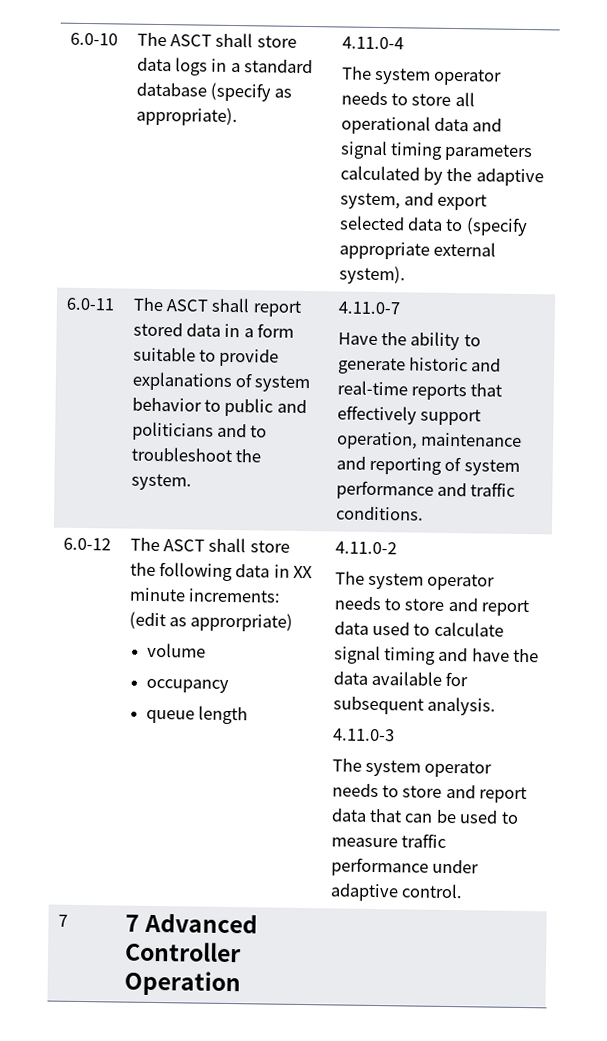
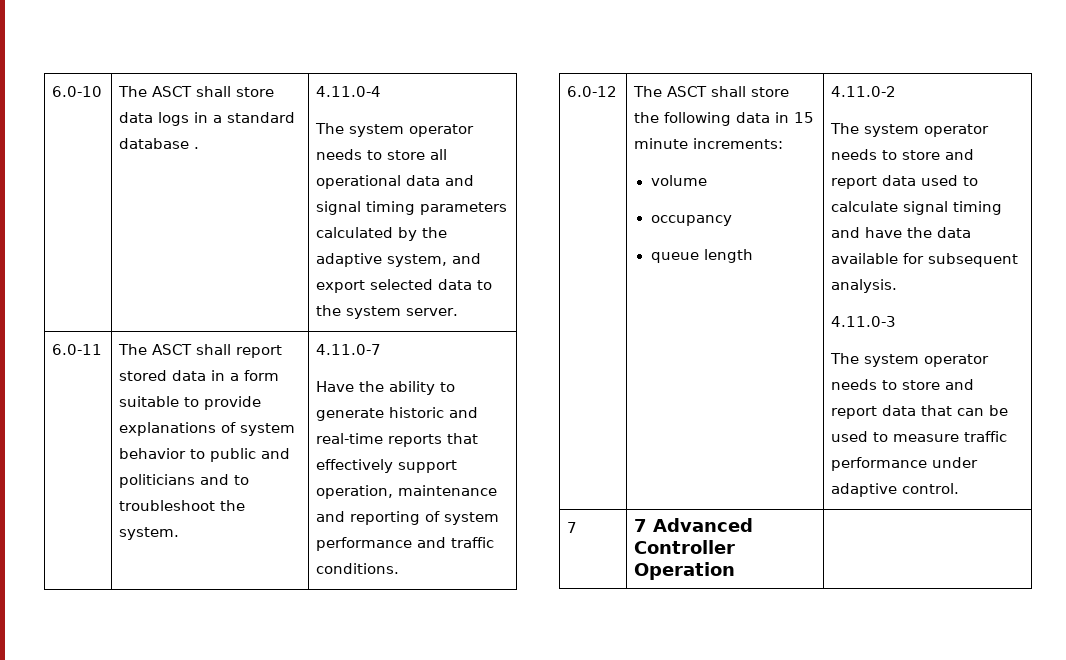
[210,82,293,102] [135,106,238,127] (specify as appropriate). -> [194,147,200,149] .
[465,217,528,237] [338,241,497,260] [338,265,406,285] (specify appropriate external system). -> [316,305,459,319] the system server.
[293,565,314,579] XX -> [794,112,815,123] 15
[128,611,294,632] (edit as approrpriate) -> (784, 143) none

